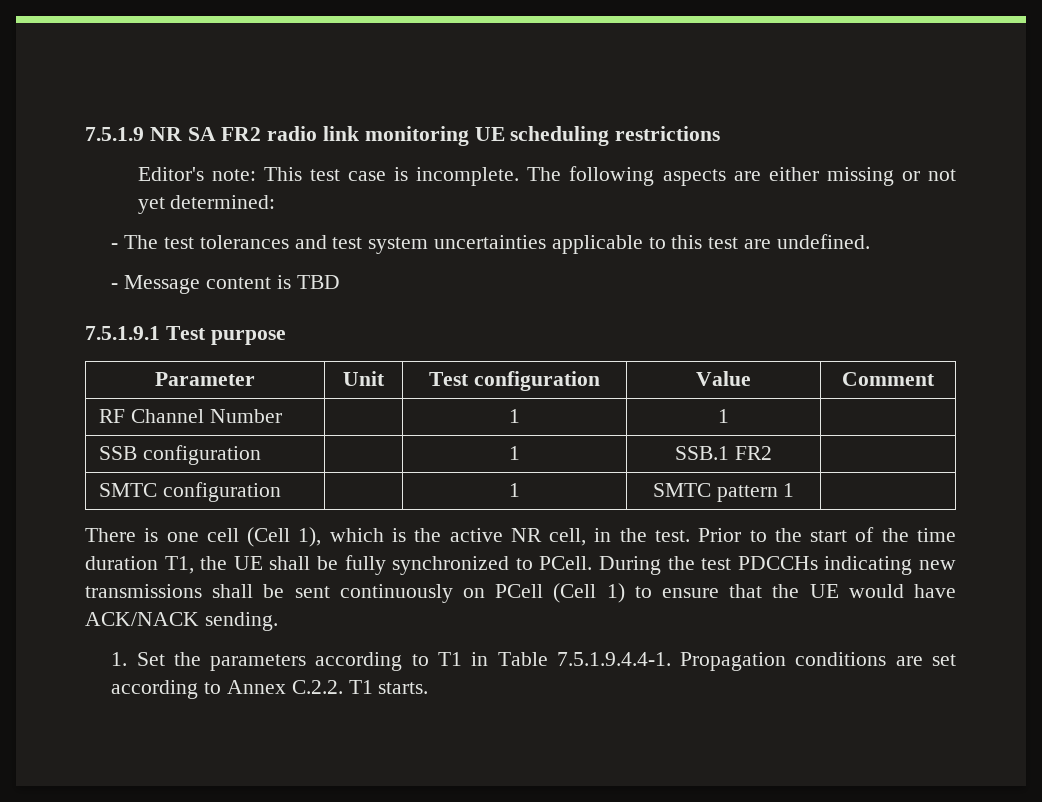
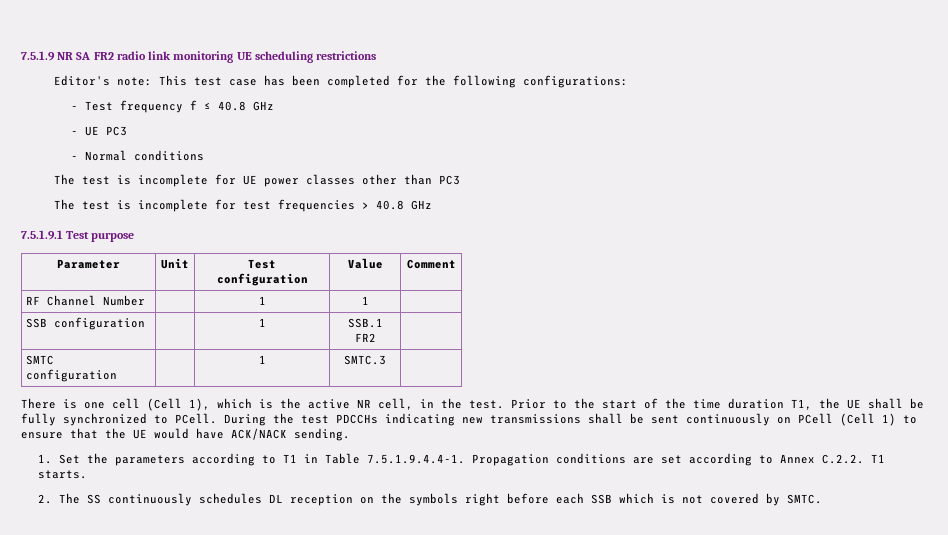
[394,166,956,186] [137,195,276,214] [111,234,870,254] [111,275,340,294] is incomplete. The following aspects are either missing or not yet determined: // - The test tolerances and test system uncertainties applicable to this test are undefined. // - Message content is TBD -> [264,75,629,88] [71,100,275,113] [71,126,128,136] [71,150,205,161] [54,174,461,187] [54,199,433,212] has been completed for the following configurations: // - Test frequency f ≤ 40.8 GHz // - UE PC3 // - Normal conditions // The test is incomplete for UE power classes other than PC3 // The test is incomplete for test frequencies > 40.8 GHz
[652,483,795,502] SMTC pattern 1 -> [344,355,386,365] SMTC.3
(429, 688) none -> [37,493,822,506] // 2. The SS continuously schedules DL reception on the symbols right before each SSB which is not covered by SMTC.

